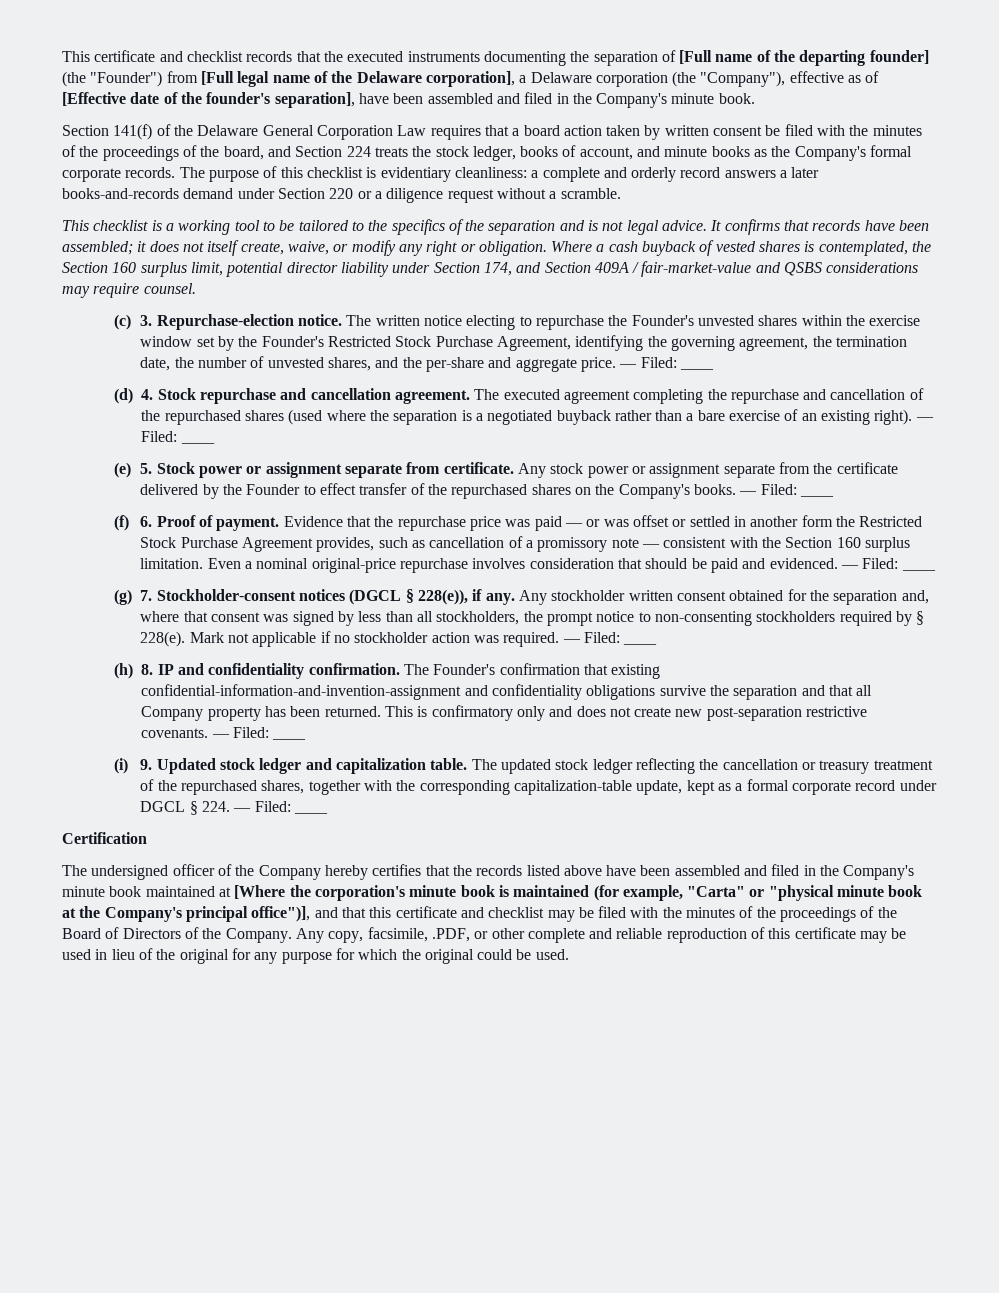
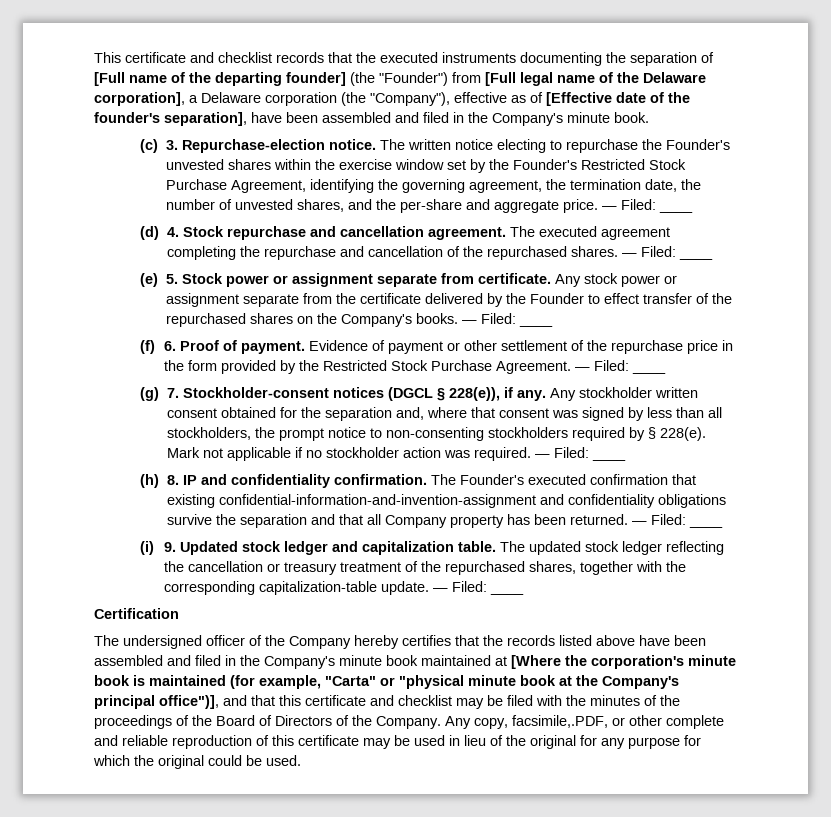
[62,124,922,140] [62,145,913,161] [62,166,820,182] [62,188,621,203] [62,219,930,235] [62,240,932,256] [62,261,919,277] [62,283,196,298] // Section 141(f) of the Delaware General Corporation Law requires that a board action taken by written consent be filed with the minutes of the proceedings of the board, and Section 224 treats the stock ledger, books of account, and minute books as the Company's formal corporate records. The purpose of this checklist is evidentiary cleanliness: a complete and orderly record answers a later books-and-records demand under Section 220 or a diligence request without a scramble. // This checklist is a working tool to be tailored to the specifics of the separation and is not legal advice. It confirms that records have been assembled; it does not itself create, waive, or modify any right or obligation. Where a cash buyback of vested shares is contemplated, the Section 160 surplus limit, potential director liability under Section 174, and Section 409A / fair-market-value and QSBS considerations may require counsel. -> (649, 117) none
[244,409,913,425] shares (used where the separation is a negotiated buyback rather than a bare exercise of an existing right). -> [570,246,618,257] shares.
[347,515,923,531] [140,536,910,552] [140,558,838,573] that the repurchase price was paid — or was offset or settled in another form the Restricted Stock Purchase Agreement provides, such as cancellation of a promissory note — consistent with the Section 160 surplus limitation. Even a nominal original-price repurchase involves consideration that should be paid and evidenced. -> [371,340,733,354] [163,360,571,374] of payment or other settlement of the repurchase price in the form provided by the Restricted Stock Purchase Agreement.
(496, 669) none -> [527,474,586,485] executed
[384,705,868,721] [141,728,209,738] This is confirmatory only and does not create new post-separation restrictive covenants. -> (628, 519) none
[636,779,937,795] [140,801,231,815] update, kept as a formal corporate record under DGCL § 224. -> [380,581,429,595] update.
[367,927,470,942] facsimile, .PDF, -> [512,715,608,728] facsimile,.PDF,

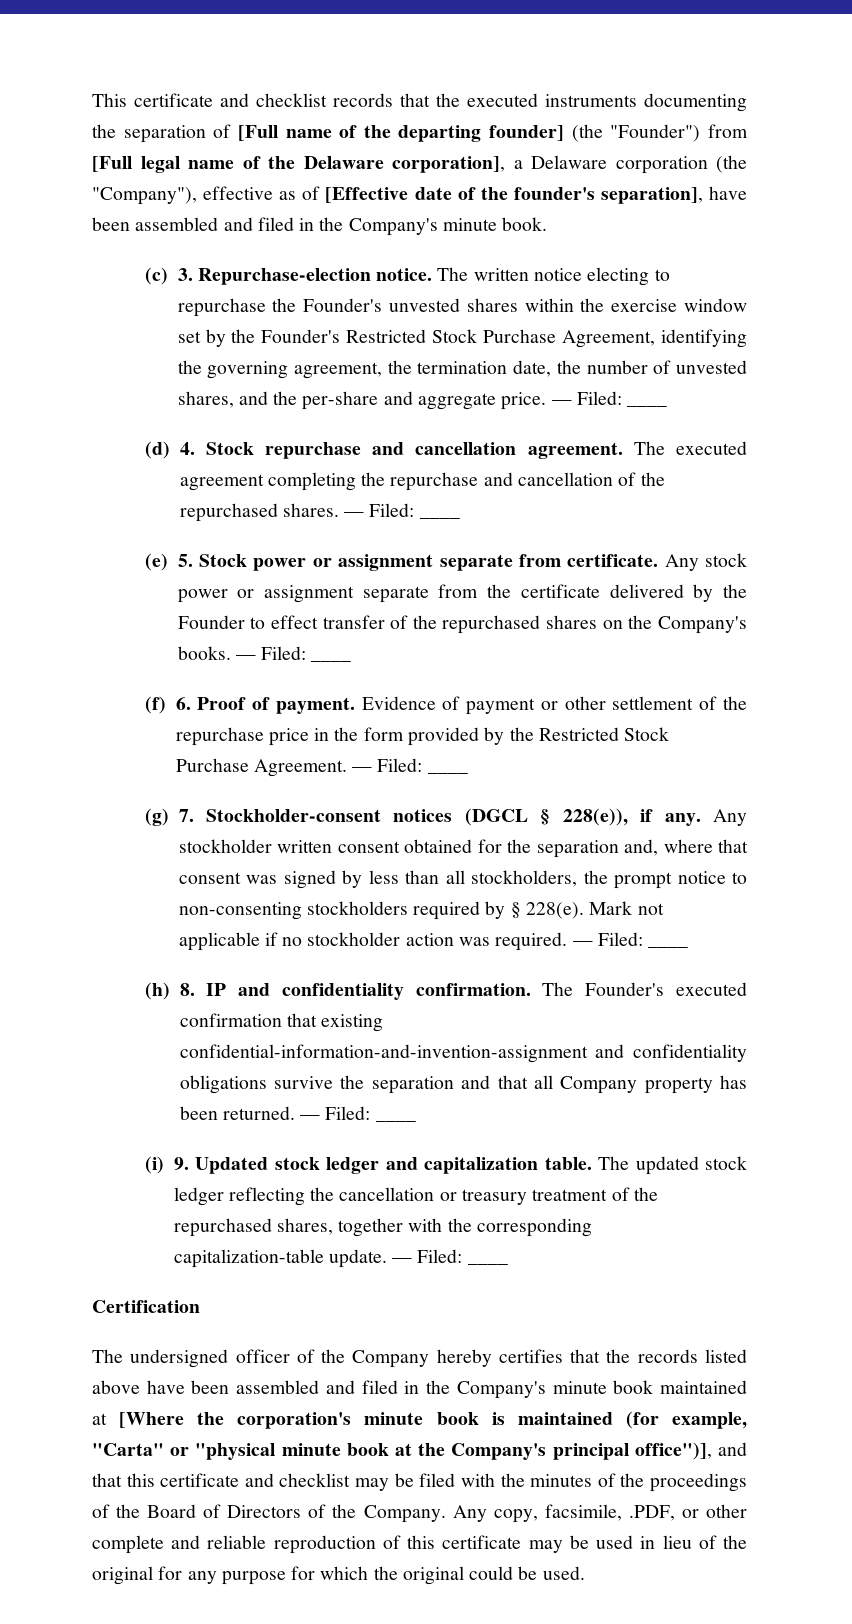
[512,715,608,728] facsimile,.PDF, -> [544,1504,675,1521] facsimile, .PDF,

